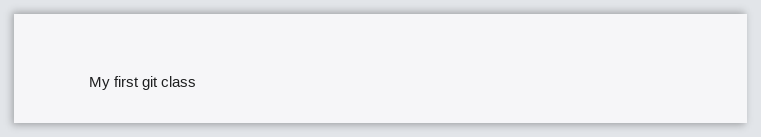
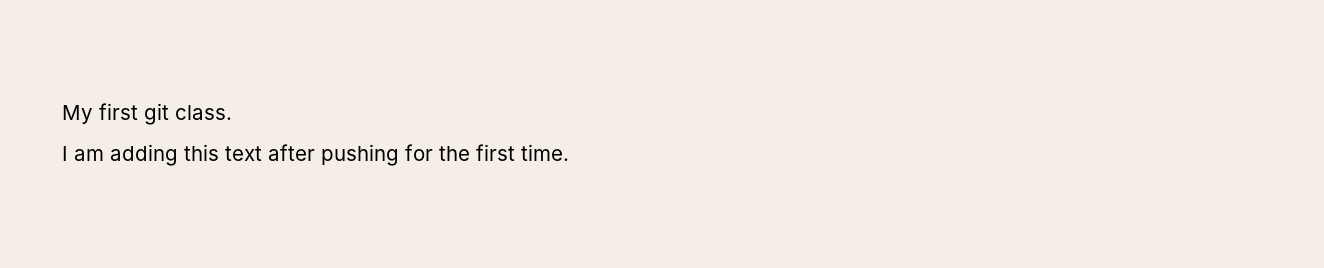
[161,76,197,87] class -> [175,105,232,120] [62,144,569,166] class. // I am adding this text after pushing for the first time.

